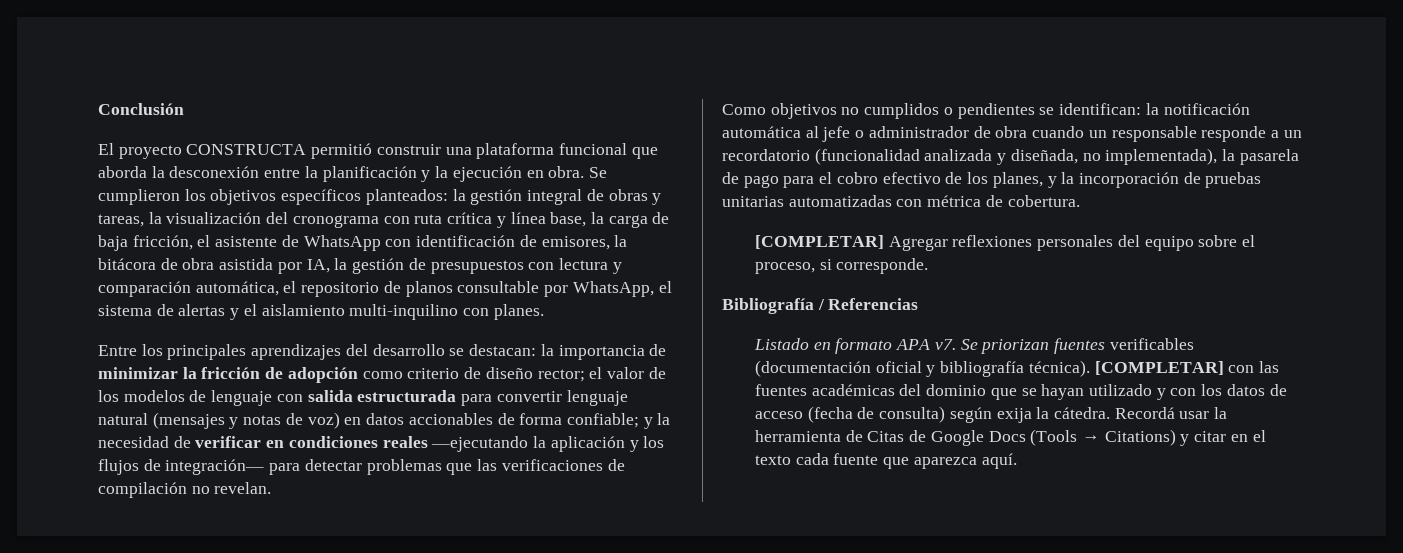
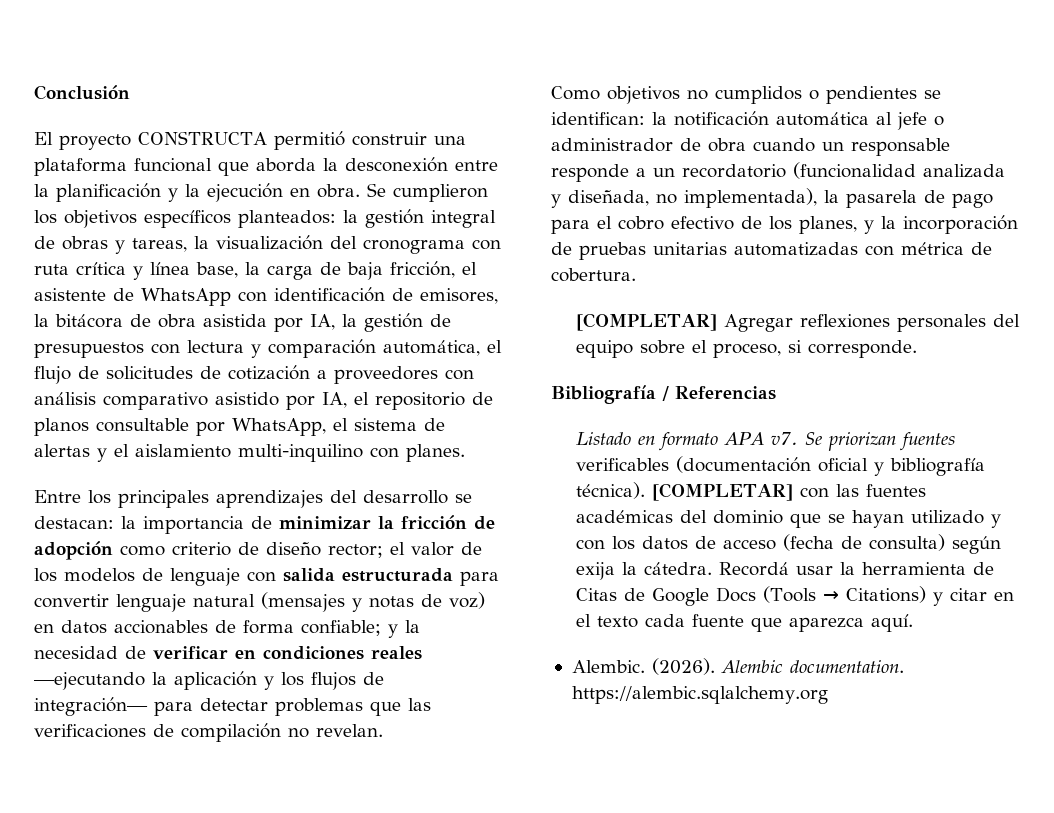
(297, 287) none -> [34,365,474,384] [34,392,369,410] flujo de solicitudes de cotización a proveedores con análisis comparativo asistido por IA, el
(1017, 461) none -> [571,658,904,675] [571,686,828,704] // Alembic. (2026). Alembic documentation. https://alembic.sqlalchemy.org

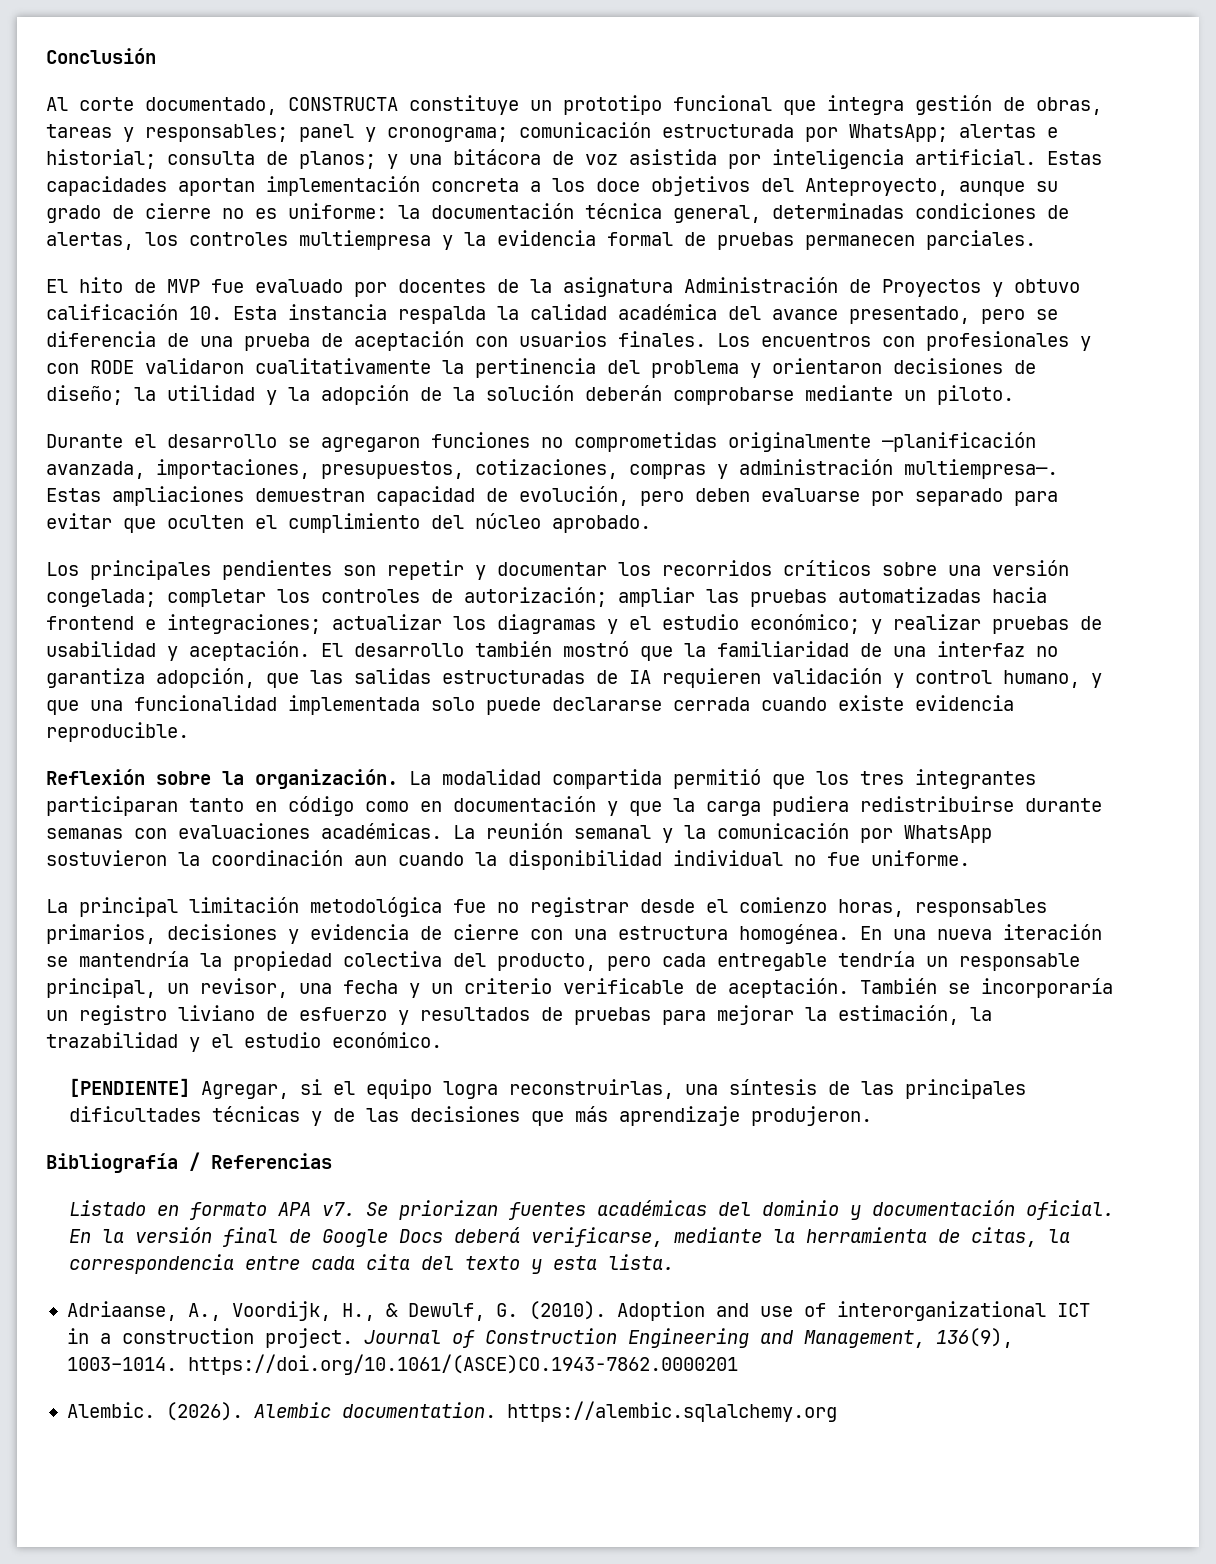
[34,131,466,150] [34,157,498,176] [34,183,488,202] [34,209,496,228] [34,235,501,254] [34,261,477,280] [34,287,498,306] [34,313,451,332] [34,339,502,358] [34,365,474,384] [34,392,493,410] [34,418,445,436] [34,444,465,462] [34,490,472,508] [34,515,495,534] [34,541,482,560] [34,568,499,586] [34,592,485,612] [34,620,420,638] [34,646,422,660] [34,671,384,690] [34,697,431,716] [34,723,383,742] [551,86,941,104] [551,111,944,130] [551,138,950,156] [551,162,1005,182] [551,188,993,208] [551,215,1018,234] [551,242,992,260] [551,268,636,282] [576,313,1021,332] [576,340,918,358] El proyecto CONSTRUCTA permitió construir una plataforma funcional que aborda la desconexión entre la planificación y la ejecución en obra. Se cumplieron los objetivos específicos planteados: la gestión integral de obras y tareas, la visualización del cronograma con ruta crítica y línea base, la carga de baja fricción, el asistente de WhatsApp con identificación de emisores, la bitácora de obra asistida por IA, la gestión de presupuestos con lectura y comparación automática, el flujo de solicitudes de cotización a proveedores con análisis comparativo asistido por IA, el repositorio de planos consultable por WhatsApp, el sistema de alertas y el aislamiento multi-inquilino con planes. // Entre los principales aprendizajes del desarrollo se destacan: la importancia de minimizar la fricción de adopción como criterio de diseño rector; el valor de los modelos de lenguaje con salida estructurada para convertir lenguaje natural (mensajes y notas de voz) en datos accionables de forma confiable; y la necesidad de verificar en condiciones reales —ejecutando la aplicación y los flujos de integración— para detectar problemas que las verificaciones de compilación no revelan. // Como objetivos no cumplidos o pendientes se identifican: la notificación automática al jefe o administrador de obra cuando un responsable responde a un recordatorio (funcionalidad analizada y diseñada, no implementada), la pasarela de pago para el cobro efectivo de los planes, y la incorporación de pruebas unitarias automatizadas con métrica de cobertura. // [COMPLETAR] Agregar reflexiones personales del equipo sobre el proceso, si corresponde. -> [46,95,1102,115] [46,122,1058,142] [46,149,1102,169] [46,176,1058,196] [46,203,1069,223] [46,230,1036,250] [46,277,1080,297] [46,304,1058,324] [46,331,1091,351] [46,358,1036,378] [46,385,1014,405] [46,432,1036,452] [46,459,1058,479] [46,486,1058,506] [46,513,651,533] [46,560,1069,580] [46,587,1047,607] [46,614,1102,634] [46,641,1058,661] [46,668,1102,688] [46,695,1014,715] [46,722,189,742] [46,769,1036,789] [46,796,1102,816] [46,823,992,843] [46,850,970,870] [46,897,1047,917] [46,924,1102,944] [46,951,1080,971] [46,978,1113,998] [46,1005,992,1025] [46,1032,442,1052] [69,1078,1027,1099] [69,1106,873,1126] Al corte documentado, CONSTRUCTA constituye un prototipo funcional que integra gestión de obras, tareas y responsables; panel y cronograma; comunicación estructurada por WhatsApp; alertas e historial; consulta de planos; y una bitácora de voz asistida por inteligencia artificial. Estas capacidades aportan implementación concreta a los doce objetivos del Anteproyecto, aunque su grado de cierre no es uniforme: la documentación técnica general, determinadas condiciones de alertas, los controles multiempresa y la evidencia formal de pruebas permanecen parciales. // El hito de MVP fue evaluado por docentes de la asignatura Administración de Proyectos y obtuvo calificación 10. Esta instancia respalda la calidad académica del avance presentado, pero se diferencia de una prueba de aceptación con usuarios finales. Los encuentros con profesionales y con RODE validaron cualitativamente la pertinencia del problema y orientaron decisiones de diseño; la utilidad y la adopción de la solución deberán comprobarse mediante un piloto. // Durante el desarrollo se agregaron funciones no comprometidas originalmente —planificación avanzada, importaciones, presupuestos, cotizaciones, compras y administración multiempresa—. Estas ampliaciones demuestran capacidad de evolución, pero deben evaluarse por separado para evitar que oculten el cumplimiento del núcleo aprobado. // Los principales pendientes son repetir y documentar los recorridos críticos sobre una versión congelada; completar los controles de autorización; ampliar las pruebas automatizadas hacia frontend e integraciones; actualizar los diagramas y el estudio económico; y realizar pruebas de usabilidad y aceptación. El desarrollo también mostró que la familiaridad de una interfaz no garantiza adopción, que las salidas estructuradas de IA requieren validación y control humano, y que una funcionalidad implementada solo puede declararse cerrada cuando existe evidencia reproducible. // Reflexión sobre la organización. La modalidad compartida permitió que los tres integrantes participaran tanto en código como en documentación y que la carga pudiera redistribuirse durante semanas con evaluaciones académicas. La reunión semanal y la comunicación por WhatsApp sostuvieron la coordinación aun cuando la disponibilidad individual no fue uniforme. // La principal limitación metodológica fue no registrar desde el comienzo horas, responsables primarios, decisiones y evidencia de cierre con una estructura homogénea. En una nueva iteración se mantendría la propiedad colectiva del producto, pero cada entregable tendría un responsable principal, un revisor, una fecha y un criterio verificable de aceptación. También se incorporaría un registro liviano de esfuerzo y resultados de pruebas para mejorar la estimación, la trazabilidad y el estudio económico. // [PENDIENTE] Agregar, si el equipo logra reconstruirlas, una síntesis de las principales dificultades técnicas y de las decisiones que más aprendizaje produjeron.
[576,456,986,476] [576,482,927,501] [576,510,1002,528] [576,534,1002,554] [576,562,995,580] [576,586,1015,606] [576,614,914,632] verificables (documentación oficial y bibliografía técnica). [COMPLETAR] con las fuentes académicas del dominio que se hayan utilizado y con los datos de acceso (fecha de consulta) según exija la cátedra. Recordá usar la herramienta de Citas de Google Docs (Tools → Citations) y citar en el texto cada fuente que aparezca aquí. -> [597,1200,1115,1220] [69,1227,1071,1247] [69,1254,675,1274] [66,1301,1090,1321] [66,1328,1013,1348] [66,1354,738,1375] académicas del dominio y documentación oficial. En la versión final de Google Docs deberá verificarse, mediante la herramienta de citas, la correspondencia entre cada cita del texto y esta lista. // Adriaanse, A., Voordijk, H., & Dewulf, G. (2010). Adoption and use of interorganizational ICT in a construction project. Journal of Construction Engineering and Management, 136(9), 1003–1014. https://doi.org/10.1061/(ASCE)CO.1943-7862.0000201

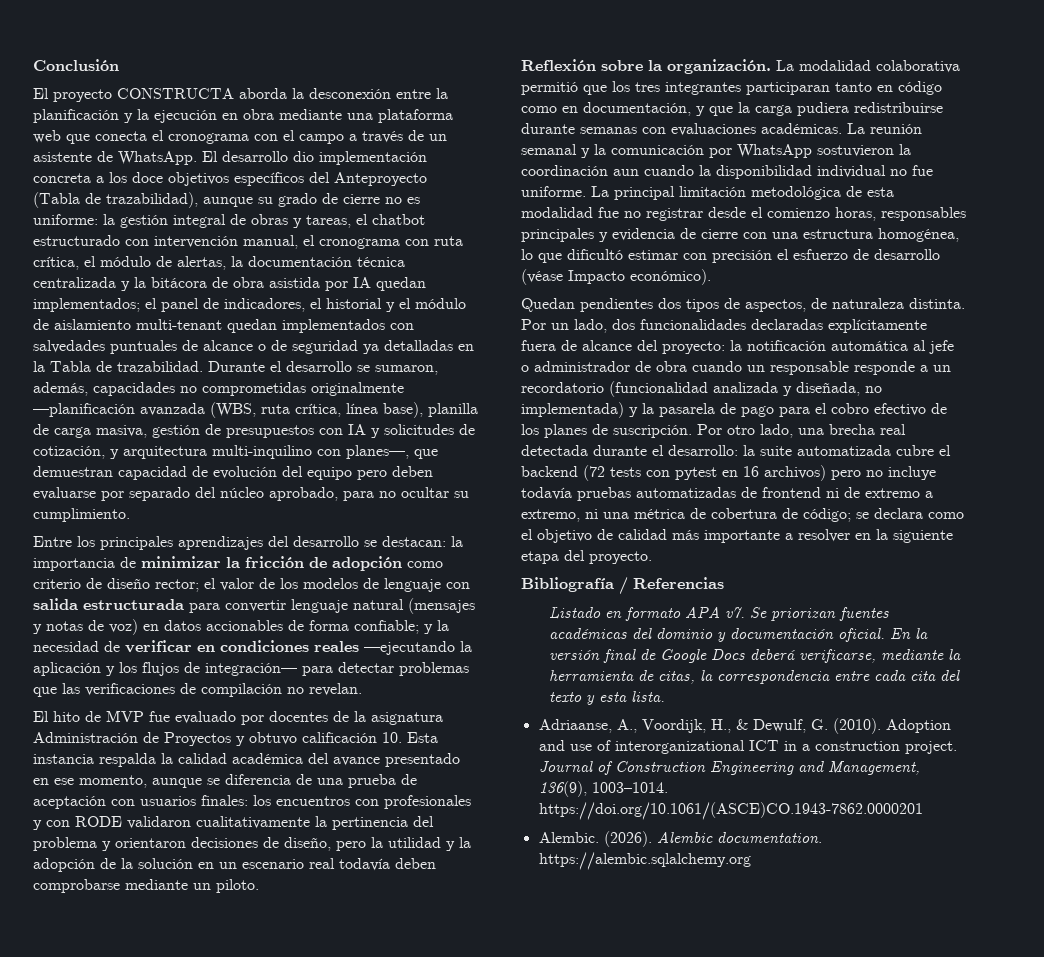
[46,95,1102,115] [46,122,1058,142] [46,149,1102,169] [46,176,255,196] Al corte documentado, CONSTRUCTA constituye un prototipo funcional que integra gestión de obras, tareas y responsables; panel y cronograma; comunicación estructurada por WhatsApp; alertas e historial; consulta de planos; y una bitácora de voz asistida por inteligencia artificial. Estas capacidades aportan -> [33,88,448,102] [33,109,453,123] [33,130,447,144] [33,151,314,165] El proyecto CONSTRUCTA aborda la desconexión entre la planificación y la ejecución en obra mediante una plataforma web que conecta el cronograma con el campo a través de un asistente de WhatsApp. El desarrollo dio
[761,178,948,196] del Anteproyecto, -> [234,172,427,186] [33,192,198,208] específicos del Anteproyecto (Tabla de trazabilidad),
[431,203,1069,223] [46,230,1036,250] documentación técnica general, determinadas condiciones de alertas, los controles multiempresa y la evidencia formal de pruebas permanecen parciales. -> [120,214,425,228] [33,235,463,249] [33,256,405,270] [33,277,426,291] [33,298,466,312] [33,319,414,333] [33,340,474,354] [33,361,438,375] [33,382,404,396] [33,402,478,418] [33,424,475,438] [33,445,438,459] [33,466,433,480] [33,487,469,501] [33,508,130,522] [33,536,463,550] [33,556,443,571] [33,578,470,592] [33,598,475,614] [33,619,449,635] [33,640,472,655] [33,662,469,676] [33,683,362,697] gestión integral de obras y tareas, el chatbot estructurado con intervención manual, el cronograma con ruta crítica, el módulo de alertas, la documentación técnica centralizada y la bitácora de obra asistida por IA quedan implementados; el panel de indicadores, el historial y el módulo de aislamiento multi-tenant quedan implementados con salvedades puntuales de alcance o de seguridad ya detalladas en la Tabla de trazabilidad. Durante el desarrollo se sumaron, además, capacidades no comprometidas originalmente —planificación avanzada (WBS, ruta crítica, línea base), planilla de carga masiva, gestión de presupuestos con IA y solicitudes de cotización, y arquitectura multi-inquilino con planes—, que demuestran capacidad de evolución del equipo pero deben evaluarse por separado del núcleo aprobado, para no ocultar su cumplimiento. // Entre los principales aprendizajes del desarrollo se destacan: la importancia de minimizar la fricción de adopción como criterio de diseño rector; el valor de los modelos de lenguaje con salida estructurada para convertir lenguaje natural (mensajes y notas de voz) en datos accionables de forma confiable; y la necesidad de verificar en condiciones reales —ejecutando la aplicación y los flujos de integración— para detectar problemas que las verificaciones de compilación no revelan.
[849,306,1025,324] presentado, pero -> [385,753,460,767] [33,775,202,788] presentado en ese momento, aunque
[618,331,750,347] finales. Los -> [201,795,271,806] finales: los
[46,385,123,405] diseño; -> [284,837,366,851] diseño, pero
[585,385,1014,405] [46,432,1036,452] [46,459,1058,479] [46,486,1058,506] [46,513,651,533] [46,560,1069,580] [46,587,1047,607] [46,614,1102,634] [46,641,1058,661] [46,668,1102,688] [46,695,1014,715] [46,722,189,742] deberán comprobarse mediante un piloto. // Durante el desarrollo se agregaron funciones no comprometidas originalmente —planificación avanzada, importaciones, presupuestos, cotizaciones, compras y administración multiempresa—. Estas ampliaciones demuestran capacidad de evolución, pero deben evaluarse por separado para evitar que oculten el cumplimiento del núcleo aprobado. // Los principales pendientes son repetir y documentar los recorridos críticos sobre una versión congelada; completar los controles de autorización; ampliar las pruebas automatizadas hacia frontend e integraciones; actualizar los diagramas y el estudio económico; y realizar pruebas de usabilidad y aceptación. El desarrollo también mostró que la familiaridad de una interfaz no garantiza adopción, que las salidas estructuradas de IA requieren validación y control humano, y que una funcionalidad implementada solo puede declararse cerrada cuando existe evidencia reproducible. -> [198,858,436,871] [33,879,259,893] en un escenario real todavía deben comprobarse mediante un piloto.
[552,769,662,789] compartida -> [876,60,960,73] colaborativa
[453,796,596,812] documentación -> [583,102,691,116] documentación,
(970, 858) // -> (586, 191) none
(442, 907) none -> [846,186,894,197] [521,207,593,218] de esta modalidad
[46,924,277,944] primarios, decisiones -> [521,228,594,242] principales
[739,924,1102,944] [46,951,1080,971] [46,978,1113,998] [46,1005,992,1025] [46,1032,442,1052] [69,1078,1027,1099] [69,1106,873,1126] homogénea. En una nueva iteración se mantendría la propiedad colectiva del producto, pero cada entregable tendría un responsable principal, un revisor, una fecha y un criterio verificable de aceptación. También se incorporaría un registro liviano de esfuerzo y resultados de pruebas para mejorar la estimación, la trazabilidad y el estudio económico. // [PENDIENTE] Agregar, si el equipo logra reconstruirlas, una síntesis de las principales dificultades técnicas y de las decisiones que más aprendizaje produjeron. -> [878,228,959,242] [521,249,940,263] [521,269,711,285] [521,298,965,312] [521,319,927,333] [521,340,954,354] [521,361,951,375] [521,381,882,397] [521,402,947,418] [521,424,906,438] [521,445,951,456] [521,465,936,481] [521,487,933,501] [521,508,964,522] [521,529,953,543] [521,550,652,564] homogénea, lo que dificultó estimar con precisión el esfuerzo de desarrollo (véase Impacto económico). // Quedan pendientes dos tipos de aspectos, de naturaleza distinta. Por un lado, dos funcionalidades declaradas explícitamente fuera de alcance del proyecto: la notificación automática al jefe o administrador de obra cuando un responsable responde a un recordatorio (funcionalidad analizada y diseñada, no implementada) y la pasarela de pago para el cobro efectivo de los planes de suscripción. Por otro lado, una brecha real detectada durante el desarrollo: la suite automatizada cubre el backend (72 tests con pytest en 16 archivos) pero no incluye todavía pruebas automatizadas de frontend ni de extremo a extremo, ni una métrica de cobertura de código; se declara como el objetivo de calidad más importante a resolver en la siguiente etapa del proyecto.

